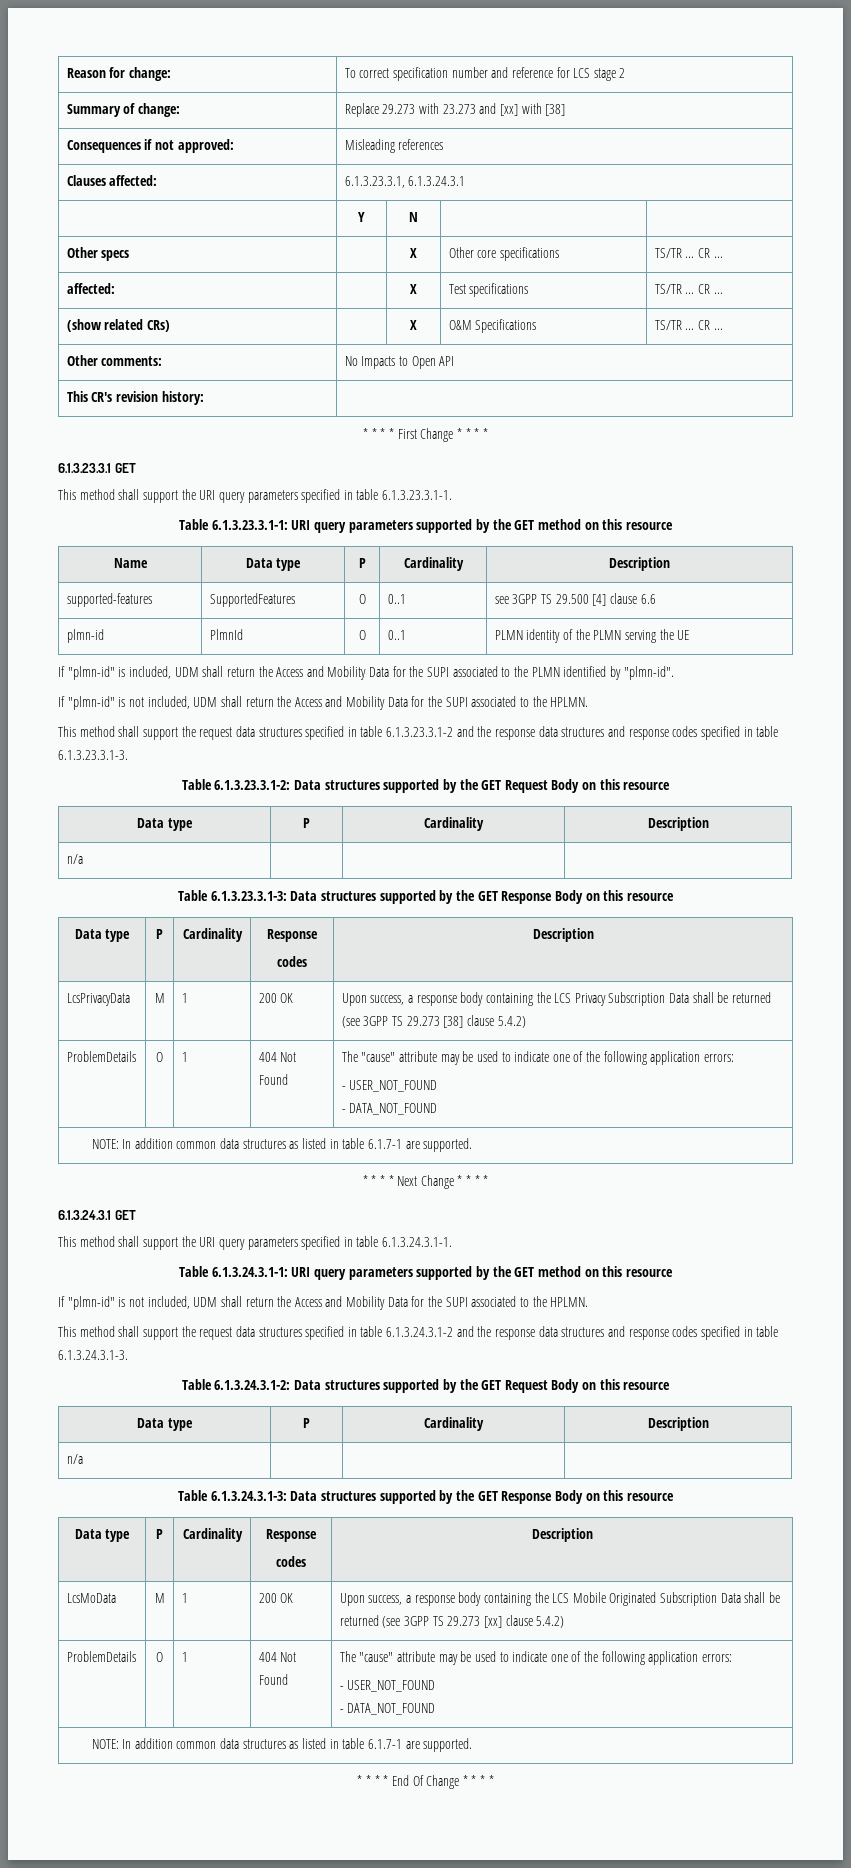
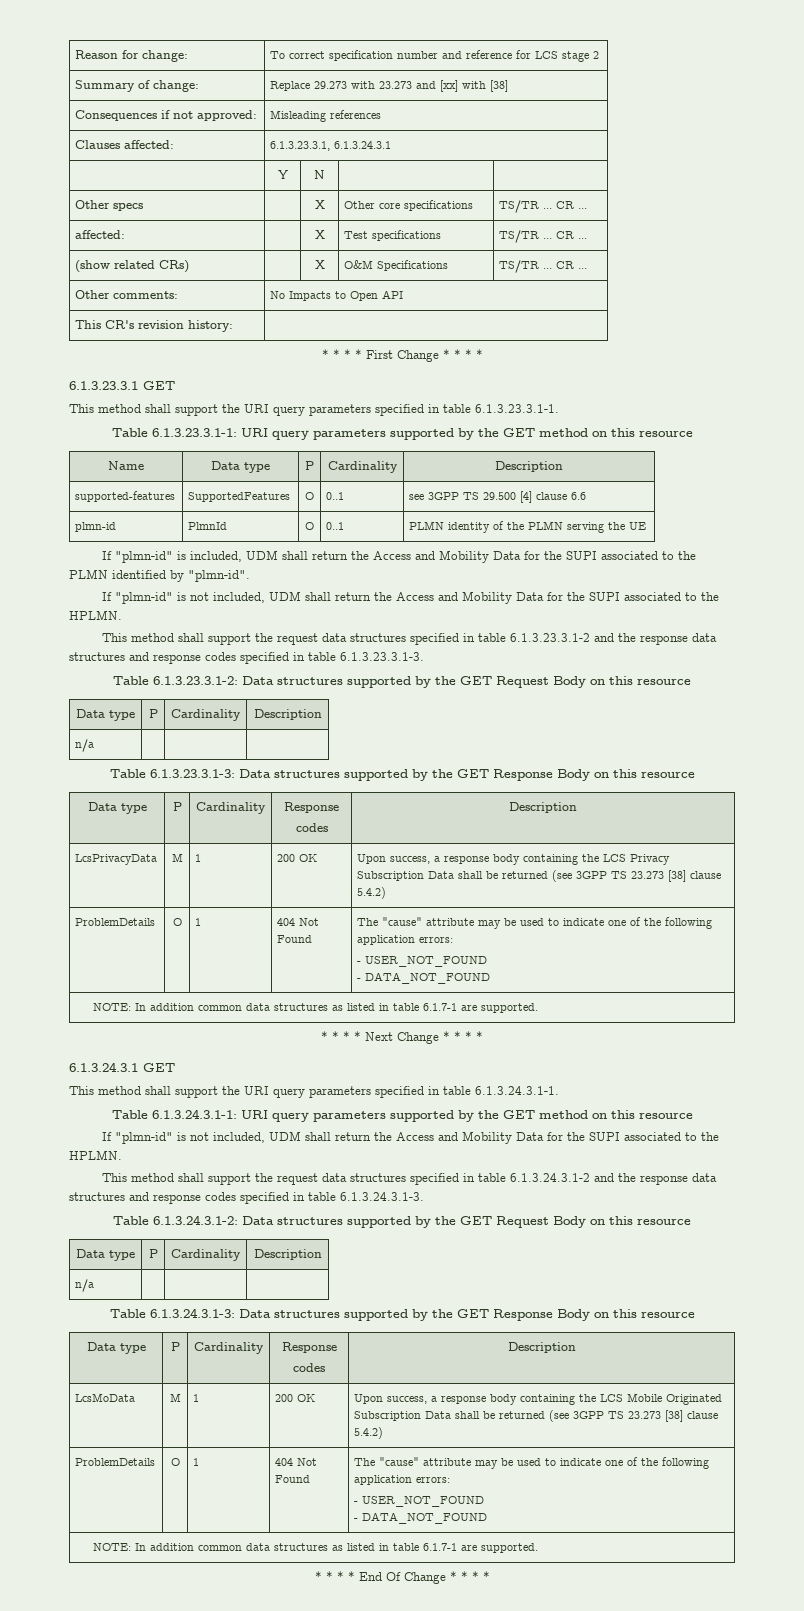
[406,1016,440,1026] 29.273 -> [631,871,665,879] 23.273
[447,1616,502,1628] 29.273 [xx] -> [628,1410,684,1422] 23.273 [38]

